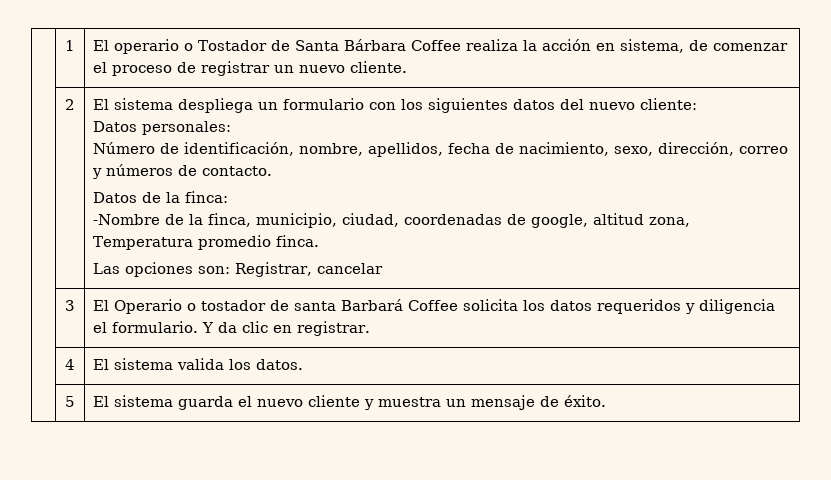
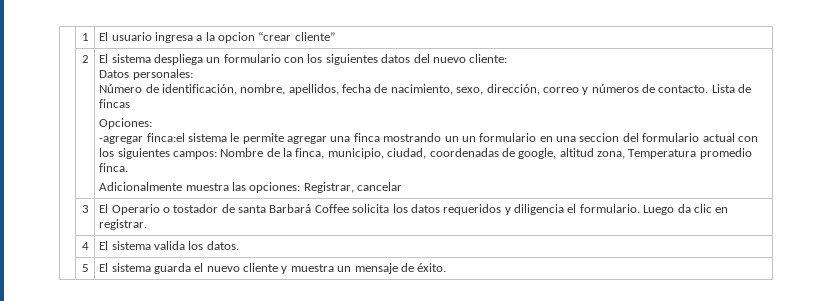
[113,39,788,54] [92,61,407,76] operario o Tostador de Santa Bárbara Coffee realiza la acción en sistema, de comenzar el proceso de registrar un nuevo cliente. -> [111,32,335,43] usuario ingresa a la opcion “crear cliente”
[92,191,228,203] [92,214,160,225] // Datos de la finca: // -Nombre -> [711,84,752,93] [99,99,131,108] [99,118,153,129] [99,133,758,144] [99,148,264,159] Lista de fincas // Opciones: // -agregar finca:el sistema le permite agregar una finca mostrando un un formulario en una seccion del formulario actual con los siguientes campos: Nombre
[92,262,230,277] Las opciones son: -> [99,182,301,193] Adicionalmente muestra las opciones:
[201,322,214,333] Y -> [643,205,675,215] Luego

